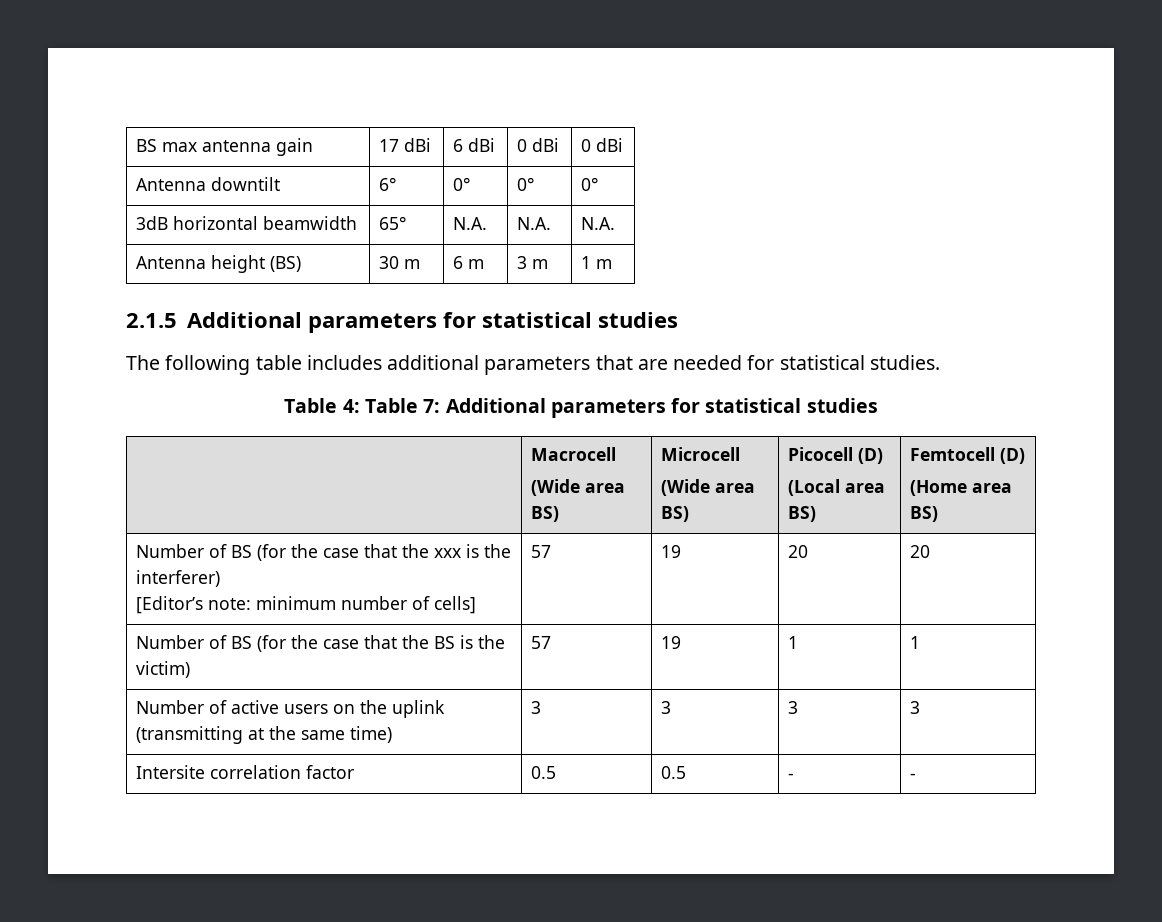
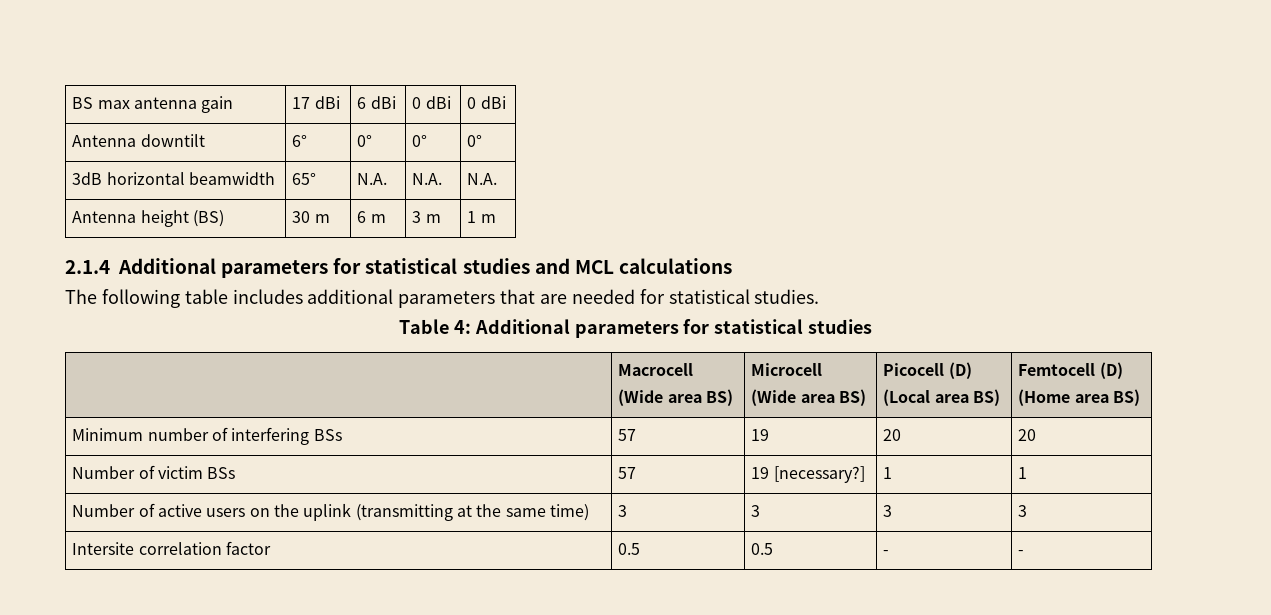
[126,312,678,333] 2.1.5 Additional parameters for statistical studies -> [65,258,732,278] 2.1.4 Additional parameters for statistical studies and MCL calculations
[364,398,441,413] Table 7: -> (471, 327) none
[135,544,511,561] [135,570,220,587] [135,596,476,614] Number of BS (for the case that the xxx is the interferer) // [Editor’s note: minimum number of cells] -> [72,427,342,445] Minimum number of interfering BSs
[230,635,505,652] [135,661,190,678] [530,636,551,649] [660,636,681,649] BS (for the case that the BS is the victim) | 57 | 19 -> [157,466,236,479] [618,467,637,479] [751,466,865,483] victim BSs | 57 | 19 [necessary?]

